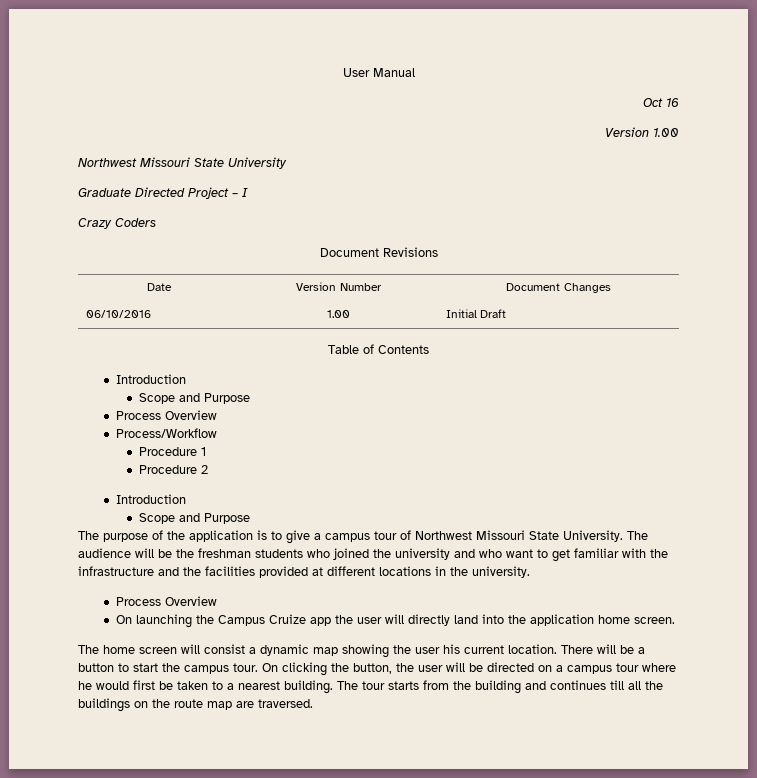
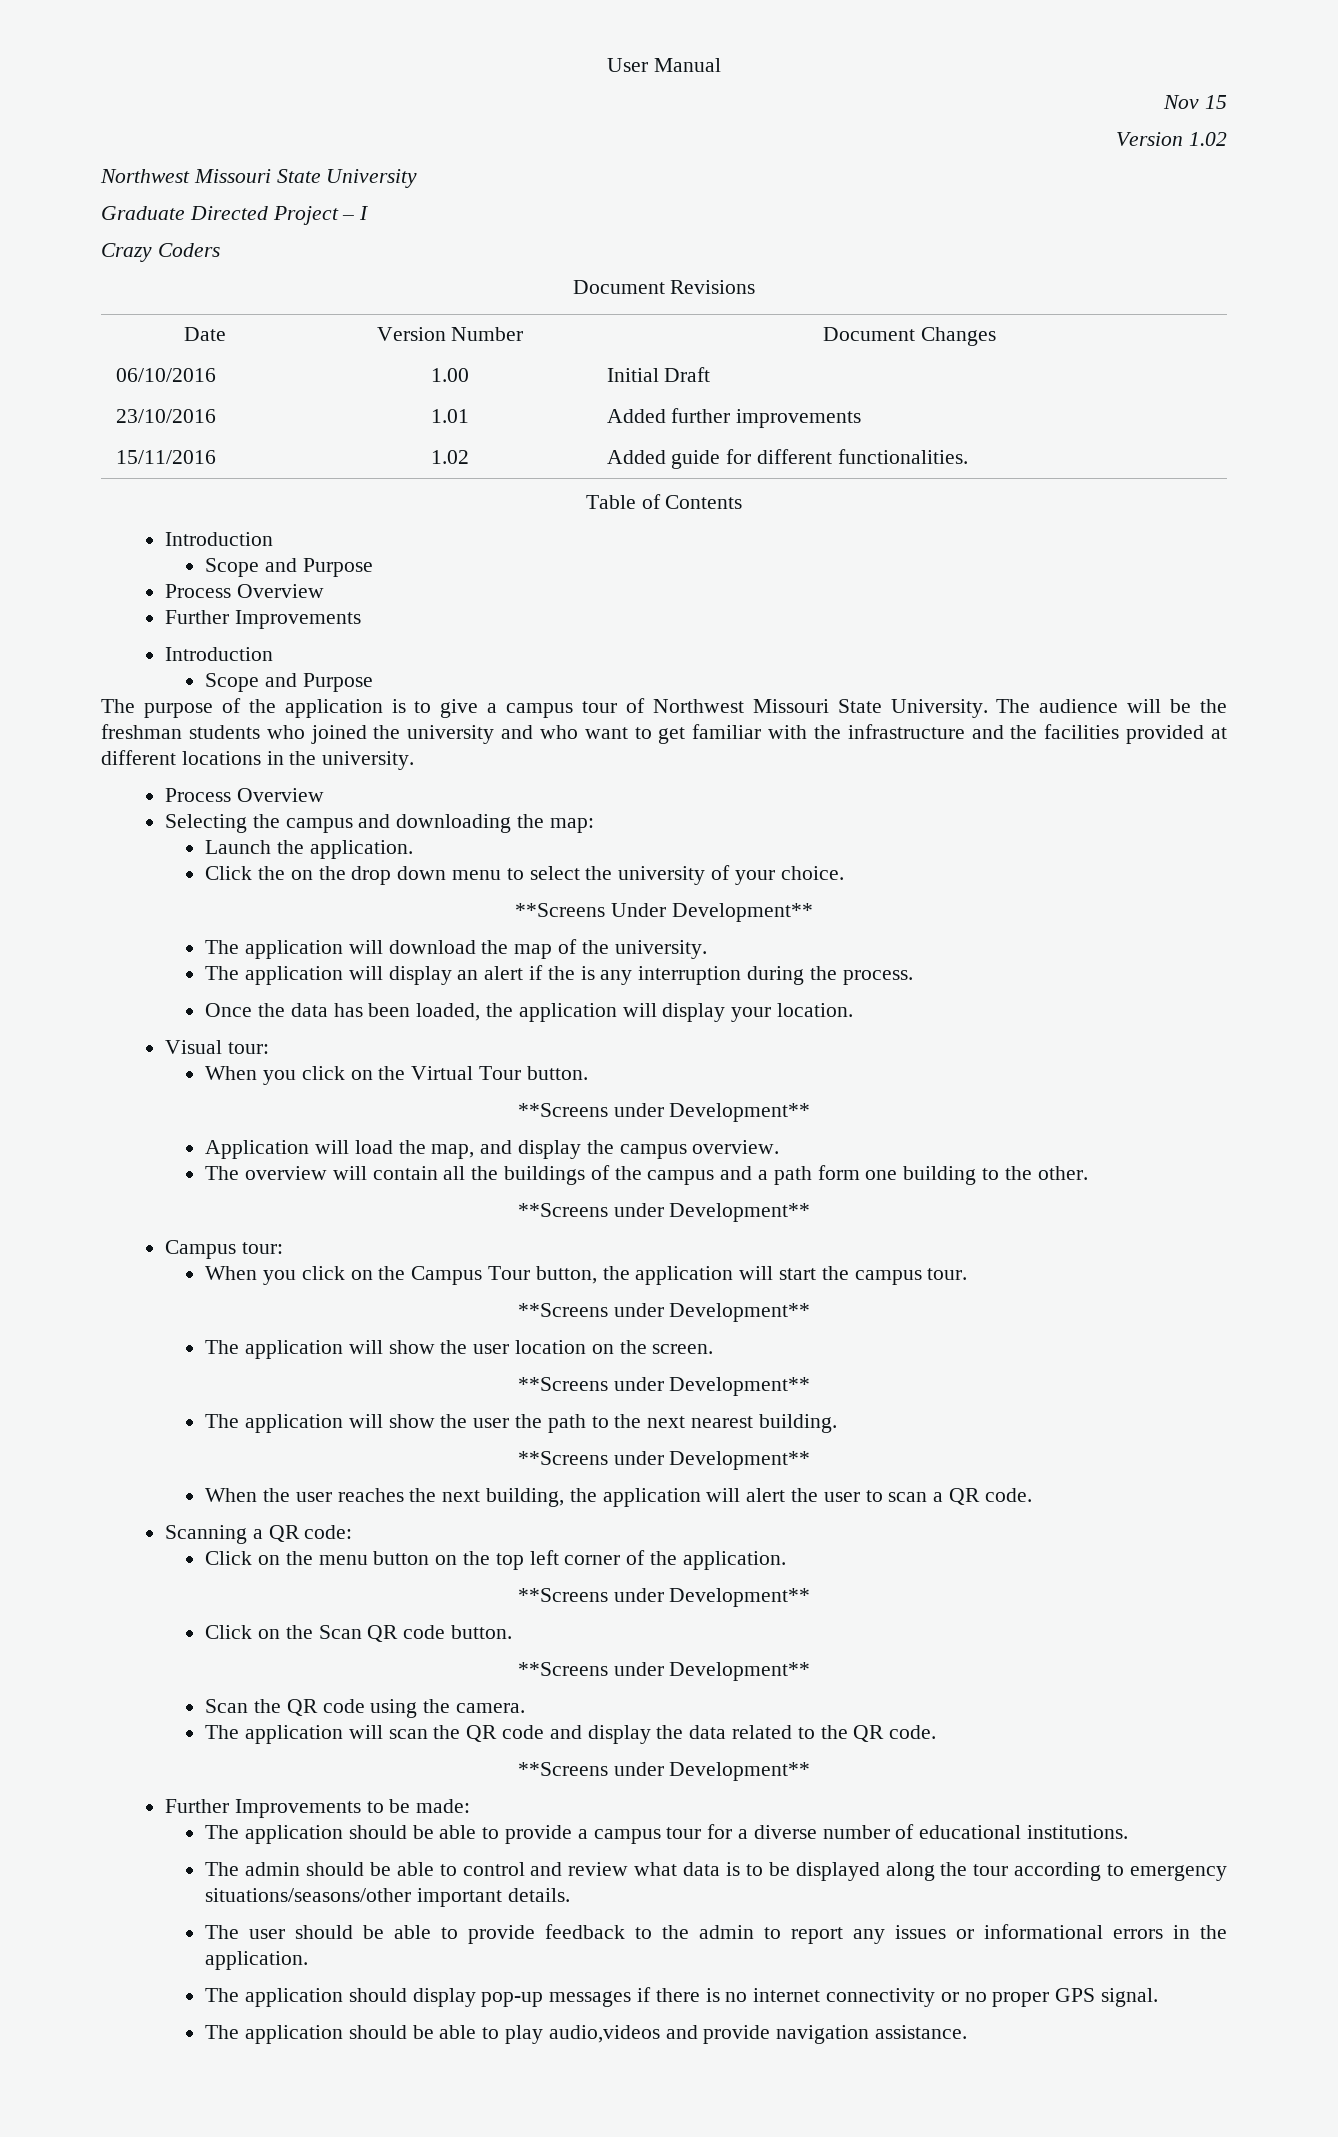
[643,98,679,107] [605,127,679,137] Oct 16 // Version 1.00 -> [1163,95,1227,109] [1116,132,1227,146] Nov 15 // Version 1.02
(506, 313) none -> [115,409,216,423] [431,409,469,423] [606,408,862,428] [115,450,216,464] [431,450,469,464] [606,449,968,469] // 23/10/2016 | 1.01 | Added further improvements // 15/11/2016 | 1.02 | Added guide for different functionalities.
[115,428,217,438] [138,447,206,456] [138,465,208,474] Process/Workflow // Procedure 1 // Procedure 2 -> [164,610,361,629] Further Improvements
[115,614,675,628] [78,644,645,658] [78,662,676,676] [78,680,663,694] [78,698,313,712] On launching the Campus Cruize app the user will directly land into the application home screen. // The home screen will consist a dynamic map showing the user his current location. There will be a button to start the campus tour. On clicking the button, the user will be directed on a campus tour where he would first be taken to a nearest building. The tour starts from the building and continues till all the buildings on the route map are traversed. -> [164,814,594,833] [205,840,413,859] [205,865,844,885] [515,903,813,922] [205,939,707,959] [205,965,913,985] [205,1003,854,1022] [164,1040,269,1054] [205,1066,588,1085] [517,1103,811,1122] [205,1140,780,1159] [205,1165,1088,1185] [517,1203,811,1222] [164,1240,283,1259] [205,1266,968,1285] [517,1303,811,1322] [205,1340,714,1359] [517,1377,811,1396] [205,1414,837,1433] [517,1451,811,1470] [205,1488,1032,1507] [164,1525,353,1544] [205,1550,786,1570] [517,1588,811,1607] [205,1625,513,1642] [517,1662,811,1681] [205,1699,526,1718] [205,1725,937,1744] [517,1762,811,1781] [164,1799,471,1818] [205,1824,1129,1844] [205,1862,1228,1881] [205,1888,570,1907] [205,1924,1227,1944] [205,1951,309,1970] [205,1987,1159,2007] [205,2025,968,2044] Selecting the campus and downloading the map: // Launch the application. // Click the on the drop down menu to select the university of your choice. // **Screens Under Development** // The application will download the map of the university. // The application will display an alert if the is any interruption during the process. // Once the data has been loaded, the application will display your location. // Visual tour: // When you click on the Virtual Tour button. // **Screens under Development** // Application will load the map, and display the campus overview. // The overview will contain all the buildings of the campus and a path form one building to the other. // **Screens under Development** // Campus tour: // When you click on the Campus Tour button, the application will start the campus tour. // **Screens under Development** // The application will show the user location on the screen. // **Screens under Development** // The application will show the user the path to the next nearest building. // **Screens under Development** // When the user reaches the next building, the application will alert the user to scan a QR code. // Scanning a QR code: // Click on the menu button on the top left corner of the application. // **Screens under Development** // Click on the Scan QR code button. // **Screens under Development** // Scan the QR code using the camera. // The application will scan the QR code and display the data related to the QR code. // **Screens under Development** // Further Improvements to be made: // The application should be able to provide a campus tour for a diverse number of educational institutions. // The admin should be able to control and review what data is to be displayed along the tour according to emergency situations/seasons/other important details. // The user should be able to provide feedback to the admin to report any issues or informational errors in the application. // The application should display pop-up messages if there is no internet connectivity or no proper GPS signal. // The application should be able to play audio,videos and provide navigation assistance.

